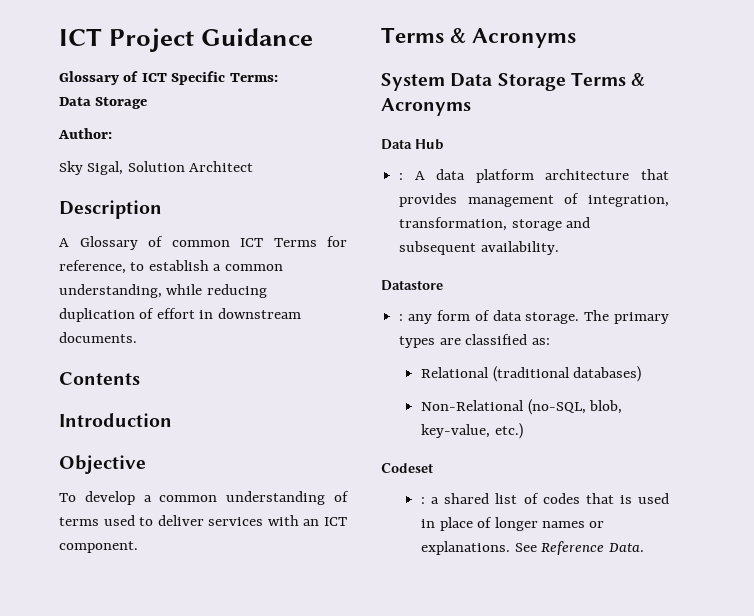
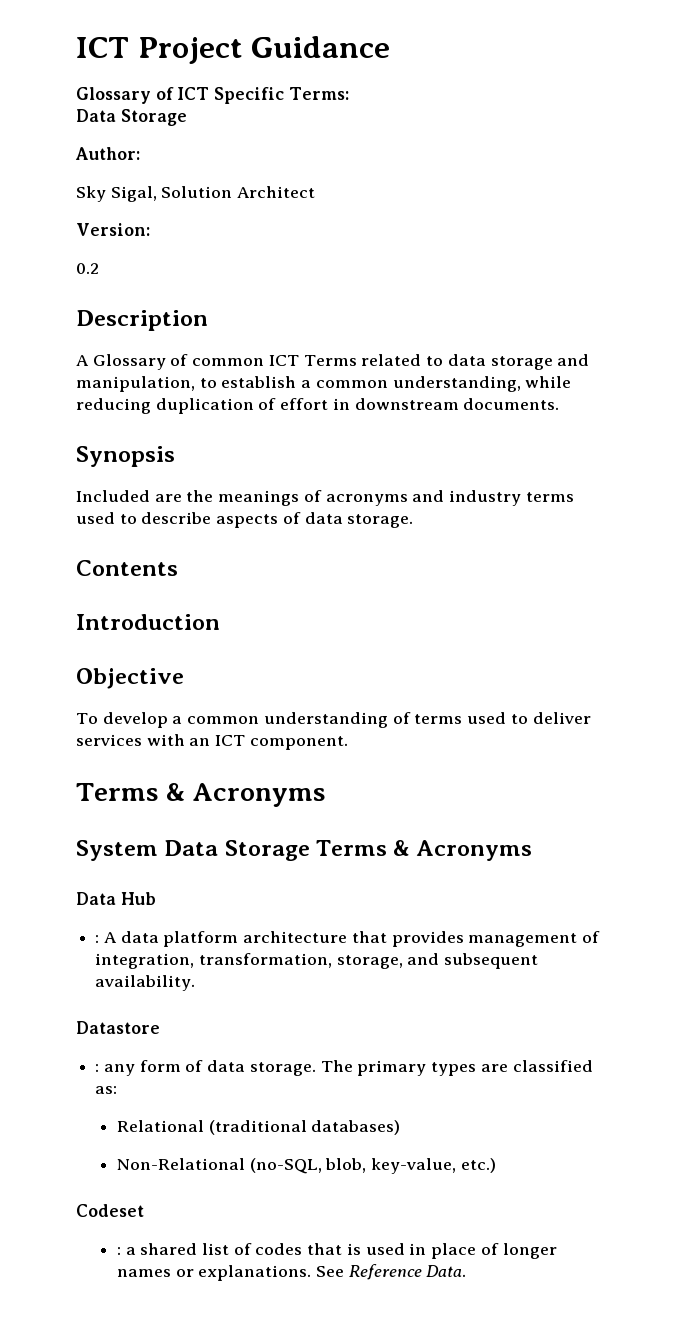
(254, 166) none -> [76,223,150,236] [76,263,99,274] // Version: // 0.2
[327,236,347,247] [59,260,126,274] for reference, -> [361,354,590,370] [76,376,195,392] related to data storage and manipulation,
(137, 337) none -> [76,446,175,467] [76,490,574,506] [76,512,414,528] // Synopsis // Included are the meanings of acronyms and industry terms used to describe aspects of data storage.
[511,219,562,231] storage -> [336,955,403,969] storage,

